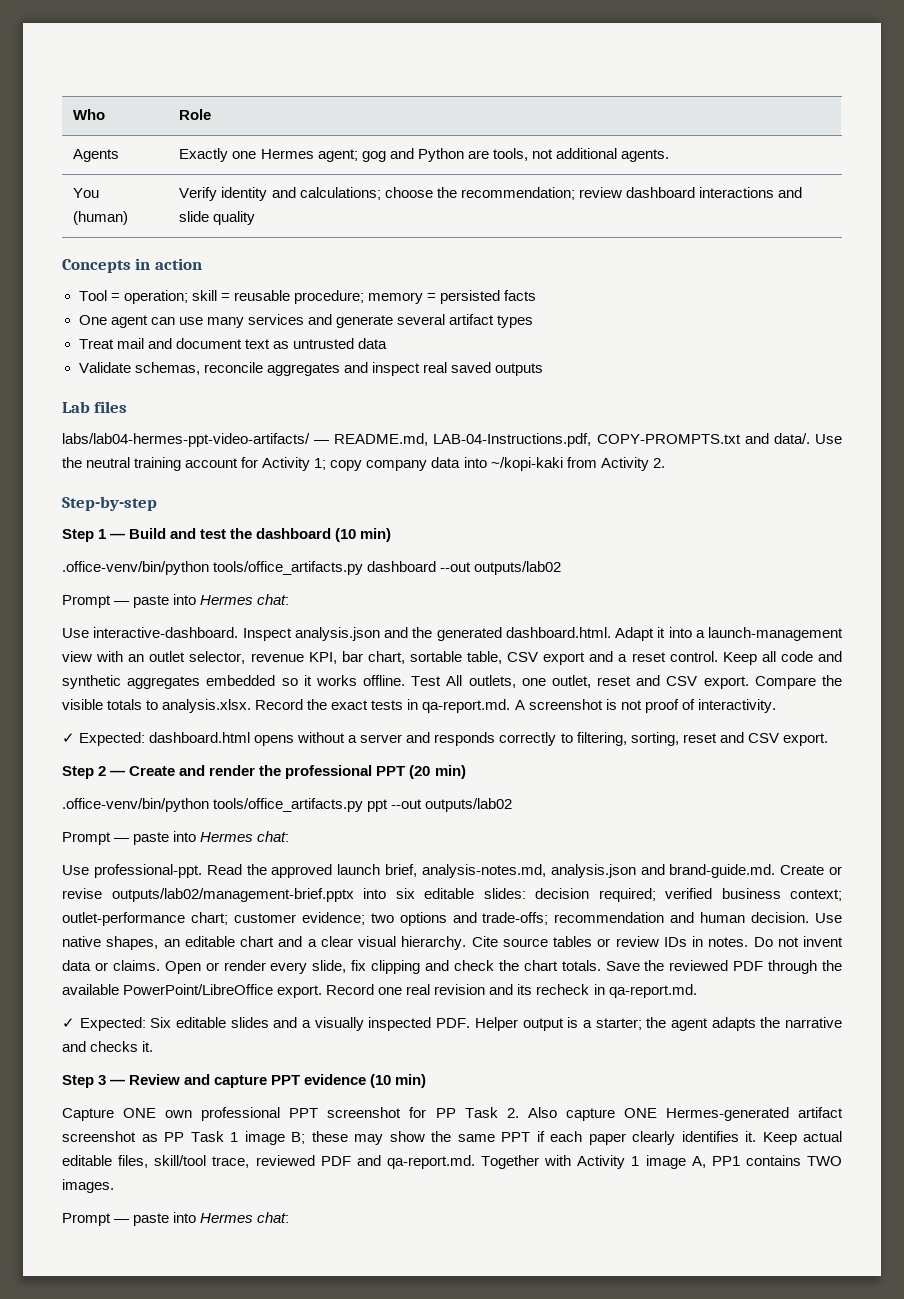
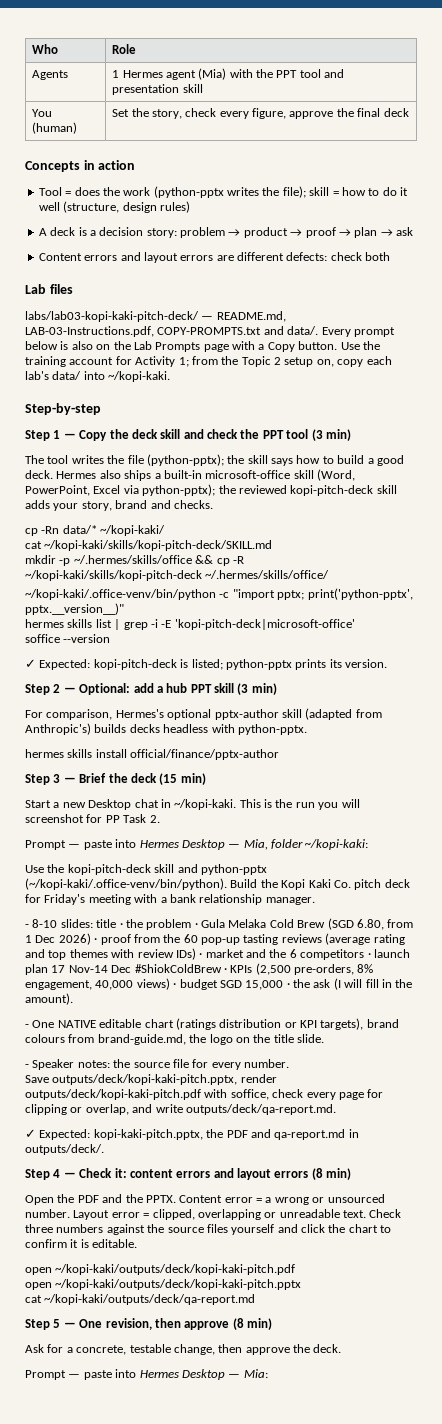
[179,148,669,162] [73,188,100,198] [73,211,129,225] [179,187,802,201] [179,211,256,225] Exactly one Hermes agent; gog and Python are tools, not additional agents. // You (human) | Verify identity and calculations; choose the recommendation; review dashboard interactions and slide quality -> [112,68,345,80] [112,84,203,95] [32,109,53,117] [32,122,78,134] [112,108,409,119] 1 Hermes agent (Mia) with the PPT tool and presentation skill // You (human) | Set the story, check every figure, approve the final deck
[123,290,537,304] [78,314,533,328] [78,338,387,349] [78,362,543,376] operation; skill = reusable procedure; memory = persisted facts // One agent can use many services and generate several artifact types // Treat mail and document text as untrusted data // Validate schemas, reconcile aggregates and inspect real saved outputs -> [74,186,408,198] [38,201,190,213] [38,227,413,238] [38,252,391,263] does the work (python-pptx writes the file); skill = how to do it well (structure, design rules) // A deck is a decision story: problem → product → proof → plan → ask // Content errors and layout errors are different defects: check both
[62,433,310,447] labs/lab04-hermes-ppt-video-artifacts/ -> [25,311,199,322] labs/lab03-kopi-kaki-pitch-deck/
[433,433,592,447] LAB-04-Instructions.pdf, -> [25,326,154,337] LAB-03-Instructions.pdf,
[814,434,842,444] [62,457,131,468] Use the neutral -> [321,327,395,337] [25,341,380,352] Every prompt below is also on the Lab Prompts page with a Copy button. Use the
[330,457,665,471] [62,496,157,511] [62,528,392,542] [62,561,562,575] [62,594,290,608] [62,627,843,641] [62,651,843,665] [62,675,842,689] [62,699,776,713] [62,732,828,746] [62,765,466,779] [62,798,513,812] [62,831,290,845] [62,864,843,878] [62,888,842,902] [62,912,842,926] [62,936,843,950] [62,960,842,974] [62,984,697,998] [62,1017,843,1031] [62,1041,154,1052] [62,1074,427,1088] [62,1107,843,1121] [62,1131,842,1145] [62,1155,842,1169] [62,1179,114,1193] [62,1212,290,1226] copy company data into ~/kopi-kaki from Activity 2. // Step-by-step // Step 1 — Build and test the dashboard (10 min) // .office-venv/bin/python tools/office_artifacts.py dashboard --out outputs/lab02 // Prompt — paste into Hermes chat: // Use interactive-dashboard. Inspect analysis.json and the generated dashboard.html. Adapt it into a launch-management view with an outlet selector, revenue KPI, bar chart, sortable table, CSV export and a reset control. Keep all code and synthetic aggregates embedded so it works offline. Test All outlets, one outlet, reset and CSV export. Compare the visible totals to analysis.xlsx. Record the exact tests in qa-report.md. A screenshot is not proof of interactivity. // ✓ Expected: dashboard.html opens without a server and responds correctly to filtering, sorting, reset and CSV export. // Step 2 — Create and render the professional PPT (20 min) // .office-venv/bin/python tools/office_artifacts.py ppt --out outputs/lab02 // Prompt — paste into Hermes chat: // Use professional-ppt. Read the approved launch brief, analysis-notes.md, analysis.json and brand-guide.md. Create or revise outputs/lab02/management-brief.pptx into six editable slides: decision required; verified business context; outlet-performance chart; customer evidence; two options and trade-offs; recommendation and human decision. Use native shapes, an editable chart and a clear visual hierarchy. Cite source tables or review IDs in notes. Do not invent data or claims. Open or render every slide, fix clipping and check the chart totals. Save the reviewed PDF through the available PowerPoint/LibreOffice export. Record one real revision and its recheck in qa-report.md. // ✓ Expected: Six editable slides and a visually inspected PDF. Helper output is a starter; the agent adapts the narrative and checks it. // Step 3 — Review and capture PPT evidence (10 min) // Capture ONE own professional PPT screenshot for PP Task 2. Also capture ONE Hermes-generated artifact screenshot as PP Task 1 image B; these may show the same PPT if each paper clearly identifies it. Keep actual editable files, skill/tool trace, reviewed PDF and qa-report.md. Together with Activity 1 image A, PP1 contains TWO images. // Prompt — paste into Hermes chat: -> [191,356,392,367] [25,371,171,382] [25,403,101,415] [25,429,351,441] [25,454,404,466] [25,469,355,481] [25,484,397,496] [25,500,213,511] [25,525,166,536] [25,540,273,551] [25,555,244,566] [25,570,330,581] [25,588,413,600] [25,603,124,615] [25,619,355,630] [25,634,111,643] [25,659,387,670] [25,683,277,695] [25,708,382,720] [25,723,307,735] [25,749,280,760] [25,773,206,785] [25,799,360,810] [25,814,160,823] [25,839,369,850] [25,864,267,875] [25,878,410,890] [25,894,315,905] [25,918,414,930] [25,933,405,945] [25,948,410,960] [25,963,374,975] [25,978,413,990] [25,993,73,1005] [25,1018,399,1030] [25,1034,324,1045] [25,1059,289,1070] [25,1074,277,1085] [25,1089,384,1100] [25,1104,336,1115] [25,1129,359,1140] [25,1144,104,1155] [25,1168,352,1180] [25,1194,385,1205] [25,1209,402,1220] [25,1224,392,1235] [25,1239,138,1248] [25,1264,296,1275] [25,1279,302,1290] [25,1294,256,1305] [25,1318,272,1330] [25,1344,342,1355] [25,1369,268,1380] from the Topic 2 setup on, copy each lab's data/ into ~/kopi-kaki. // Step-by-step // Step 1 — Copy the deck skill and check the PPT tool (3 min) // The tool writes the file (python-pptx); the skill says how to build a good deck. Hermes also ships a built-in microsoft-office skill (Word, PowerPoint, Excel via python-pptx); the reviewed kopi-pitch-deck skill adds your story, brand and checks. // cp -Rn data/* ~/kopi-kaki/ // cat ~/kopi-kaki/skills/kopi-pitch-deck/SKILL.md // mkdir -p ~/.hermes/skills/office && cp -R ~/kopi-kaki/skills/kopi-pitch-deck ~/.hermes/skills/office/ // ~/kopi-kaki/.office-venv/bin/python -c "import pptx; print('python-pptx', pptx.__version__)" // hermes skills list | grep -i -E 'kopi-pitch-deck|microsoft-office' // soffice --version // ✓ Expected: kopi-pitch-deck is listed; python-pptx prints its version. // Step 2 — Optional: add a hub PPT skill (3 min) // For comparison, Hermes's optional pptx-author skill (adapted from Anthropic's) builds decks headless with python-pptx. // hermes skills install official/finance/pptx-author // Step 3 — Brief the deck (15 min) // Start a new Desktop chat in ~/kopi-kaki. This is the run you will screenshot for PP Task 2. // Prompt — paste into Hermes Desktop — Mia, folder ~/kopi-kaki: // Use the kopi-pitch-deck skill and python-pptx (~/kopi-kaki/.office-venv/bin/python). Build the Kopi Kaki Co. pitch deck for Friday's meeting with a bank relationship manager. // - 8-10 slides: title · the problem · Gula Melaka Cold Brew (SGD 6.80, from 1 Dec 2026) · proof from the 60 pop-up tasting reviews (average rating and top themes with review IDs) · market and the 6 competitors · launch plan 17 Nov-14 Dec #ShiokColdBrew · KPIs (2,500 pre-orders, 8% engagement, 40,000 views) · budget SGD 15,000 · the ask (I will fill in the amount). // - One NATIVE editable chart (ratings distribution or KPI targets), brand colours from brand-guide.md, the logo on the title slide. // - Speaker notes: the source file for every number. // Save outputs/deck/kopi-kaki-pitch.pptx, render outputs/deck/kopi-kaki-pitch.pdf with soffice, check every page for clipping or overlap, and write outputs/deck/qa-report.md. // ✓ Expected: kopi-kaki-pitch.pptx, the PDF and qa-report.md in outputs/deck/. // Step 4 — Check it: content errors and layout errors (8 min) // Open the PDF and the PPTX. Content error = a wrong or unsourced number. Layout error = clipped, overlapping or unreadable text. Check three numbers against the source files yourself and click the chart to confirm it is editable. // open ~/kopi-kaki/outputs/deck/kopi-kaki-pitch.pdf // open ~/kopi-kaki/outputs/deck/kopi-kaki-pitch.pptx // cat ~/kopi-kaki/outputs/deck/qa-report.md // Step 5 — One revision, then approve (8 min) // Ask for a concrete, testable change, then approve the deck. // Prompt — paste into Hermes Desktop — Mia:

